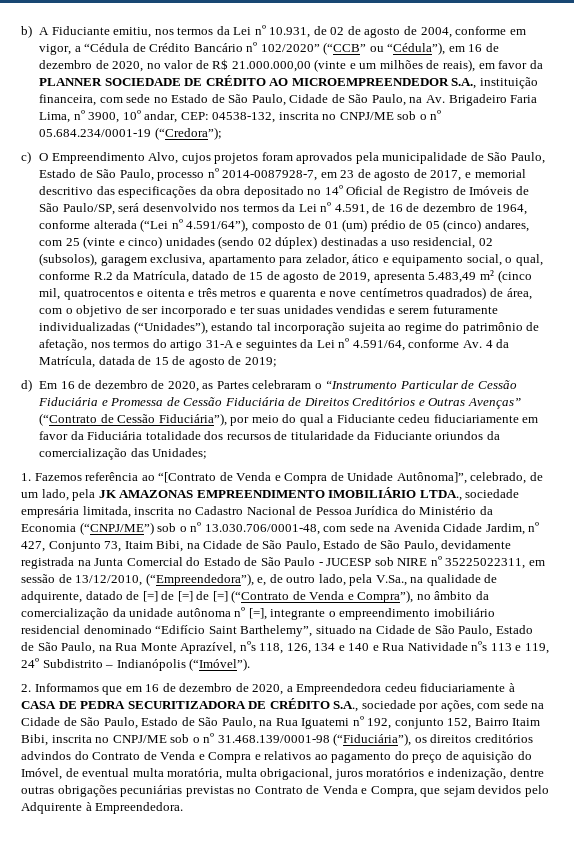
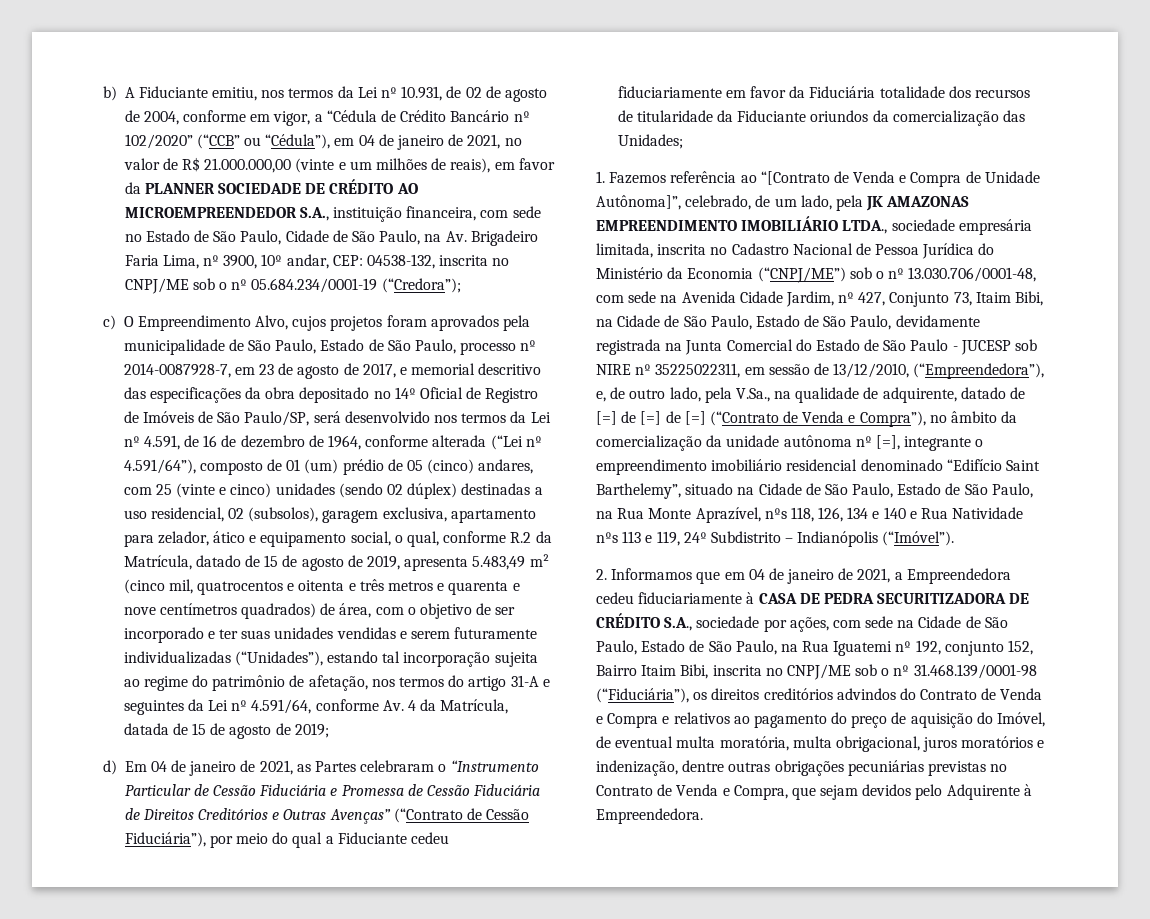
[468,43,500,52] [39,60,144,72] 16 de dezembro de 2020, -> [358,134,501,150] 04 de janeiro de 2021,
[60,380,199,392] 16 de dezembro de 2020, -> [150,760,293,776] 04 de janeiro de 2021,
[145,683,284,695] 16 de dezembro de 2020, -> [748,568,891,584] 04 de janeiro de 2021,

